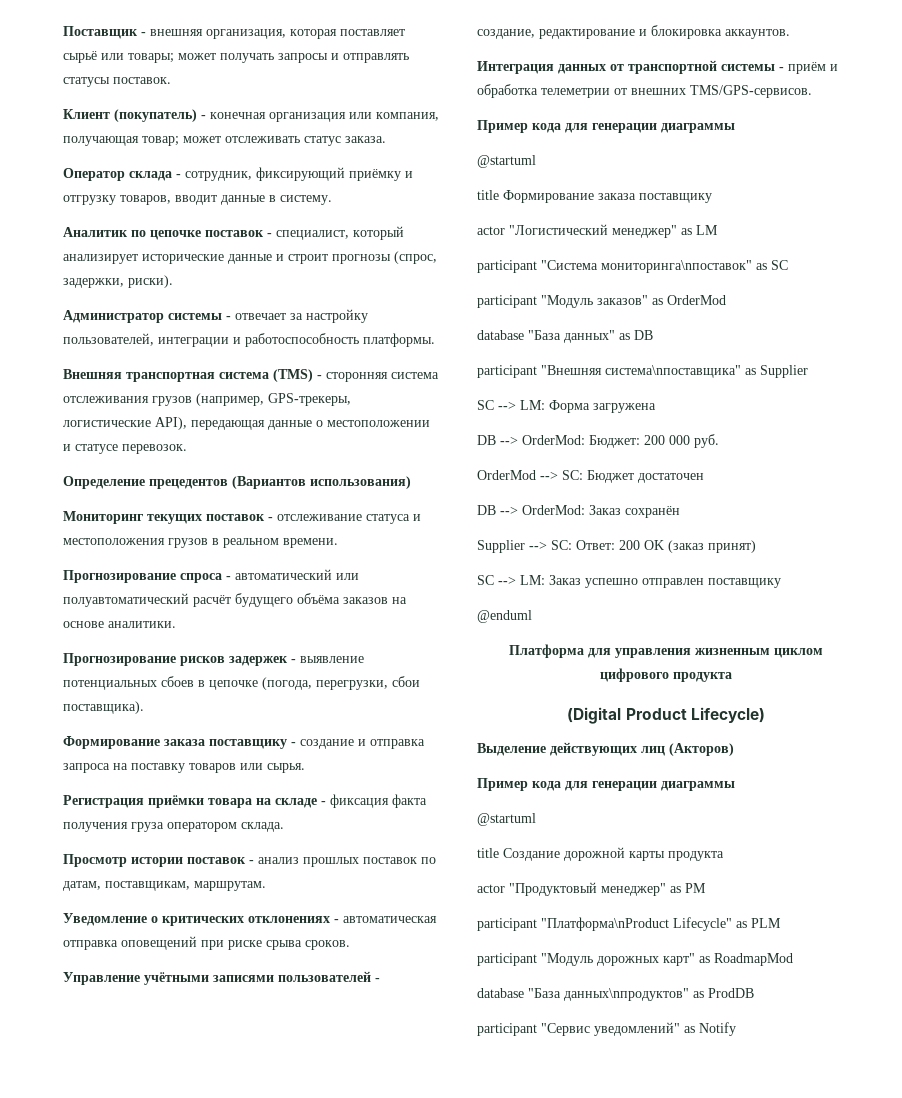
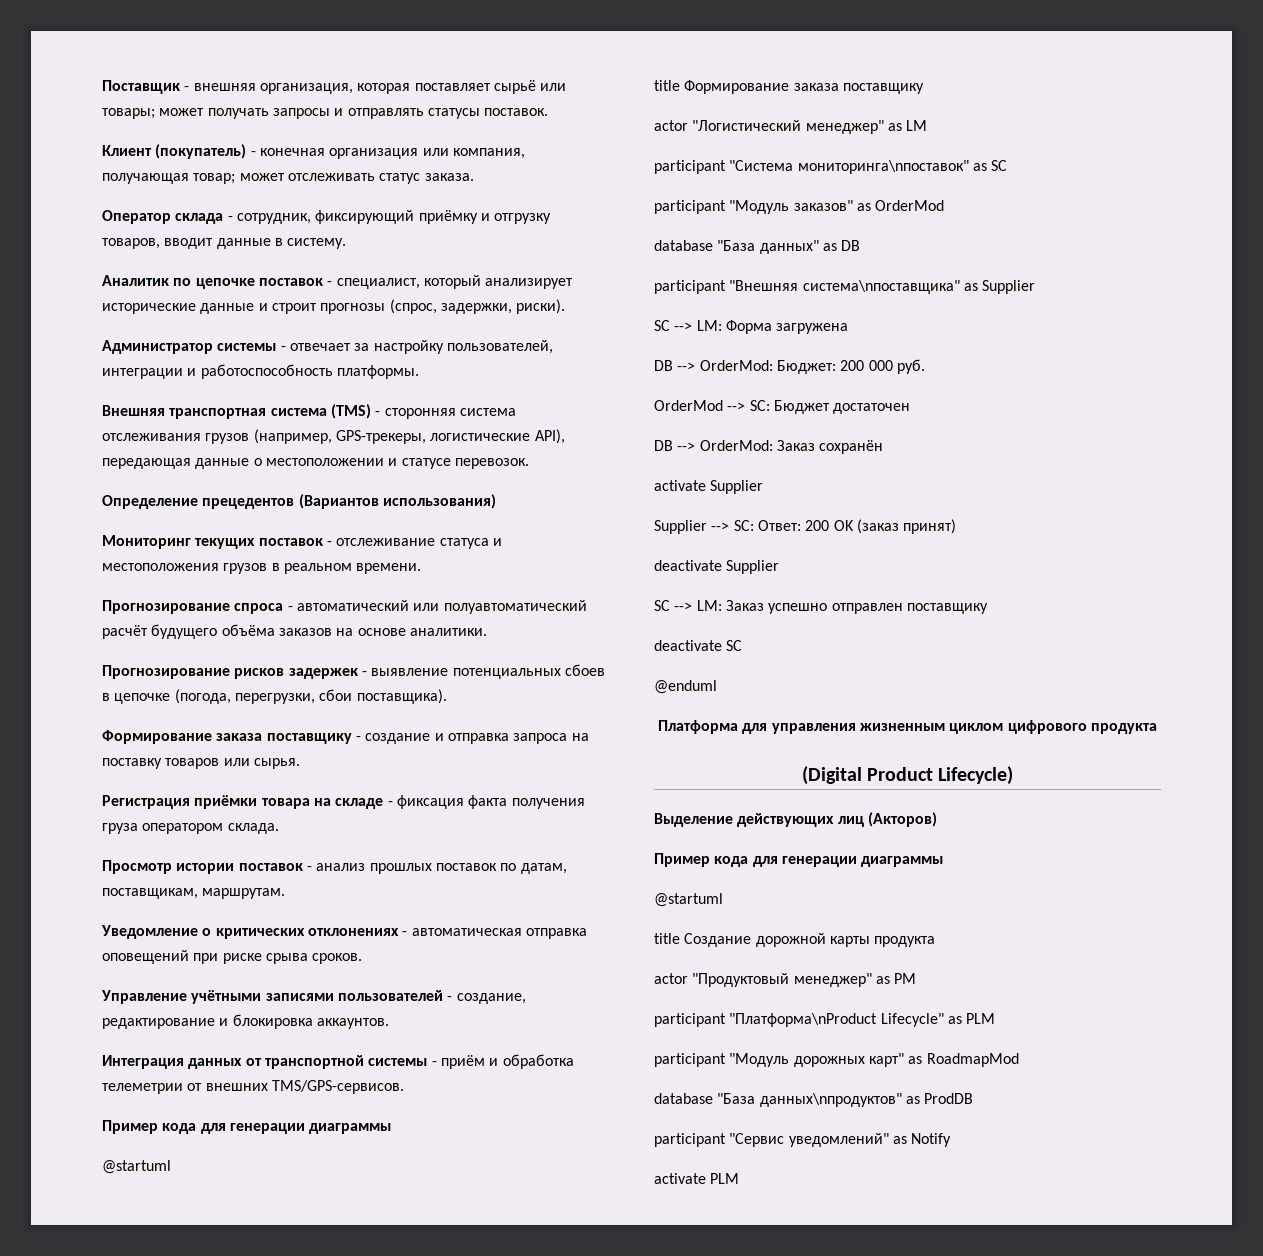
(680, 512) none -> [654,480,764,494] // activate Supplier
(756, 546) none -> [654,560,780,574] // deactivate Supplier
(781, 583) none -> [654,640,743,651] // deactivate SC
(736, 1029) none -> [654,1173,740,1184] // activate PLM

